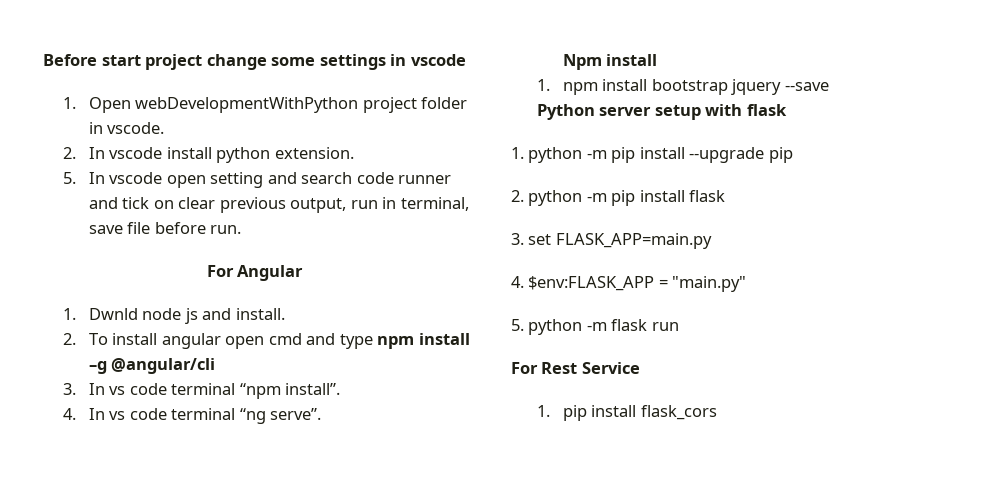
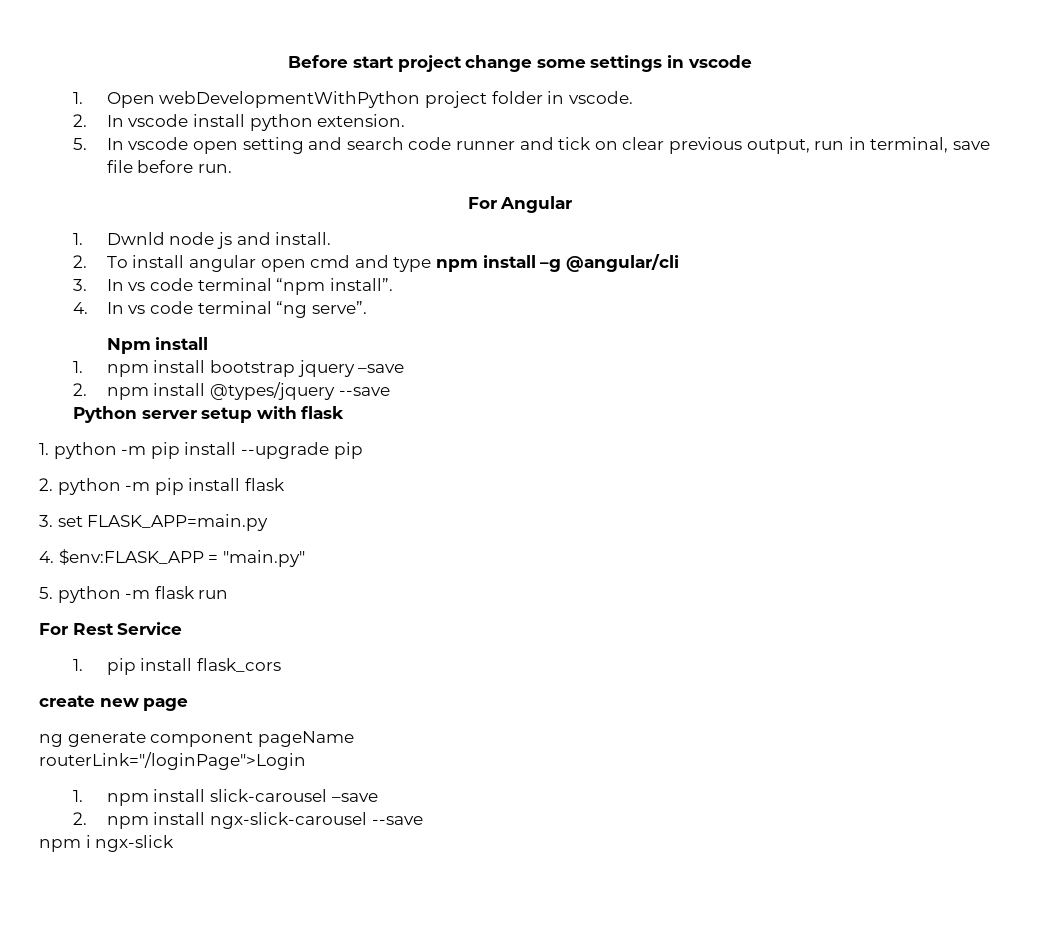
(782, 87) none -> [358,364,405,373] [72,382,336,400] –save // 2. npm install @types/jquery
(717, 412) none -> [39,695,189,711] [39,731,354,747] [39,752,306,770] [72,789,378,806] [72,812,423,829] [39,835,175,852] // create new page // ng generate component pageName // routerLink="/loginPage">Login // 1. npm install slick-carousel –save // 2. npm install ngx-slick-carousel --save // npm i ngx-slick

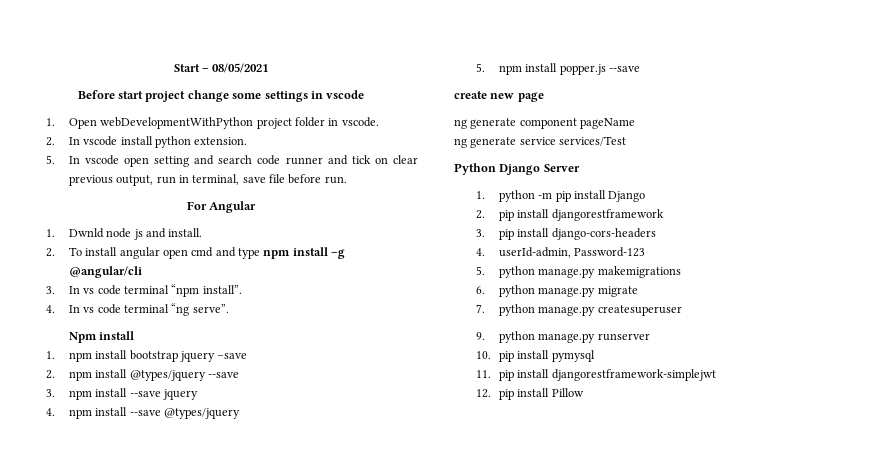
(288, 61) none -> [173,63,269,73] Start – 08/05/2021 //
[72,406,345,423] [39,442,363,459] [39,478,285,495] [39,514,269,531] [39,549,305,567] [39,586,229,603] [39,622,183,635] [72,658,282,675] Python server setup with flask // 1. python -m pip install --upgrade pip // 2. python -m pip install flask // 3. set FLASK_APP=main.py // 4. $env:FLASK_APP = "main.py" // 5. python -m flask run // For Rest Service // 1. pip install flask_cors -> [46,388,198,400] [46,407,240,419] [476,63,640,75] 3. npm install --save jquery // 4. npm install --save @types/jquery // 5. npm install popper.js --save
[39,752,306,770] [72,789,378,806] [72,812,423,829] [39,835,175,852] routerLink="/loginPage">Login // 1. npm install slick-carousel –save // 2. npm install ngx-slick-carousel --save // npm i ngx-slick -> [454,136,627,148] [454,163,580,175] [476,190,646,202] [476,209,664,221] [476,228,656,240] [476,247,646,258] [476,266,681,278] [476,285,638,297] [476,304,682,316] [476,331,650,343] [476,350,595,362] [476,369,716,381] [476,388,584,400] ng generate service services/Test // Python Django Server // 1. python -m pip install Django // 2. pip install djangorestframework // 3. pip install django-cors-headers // 4. userId-admin, Password-123 // 5. python manage.py makemigrations // 6. python manage.py migrate // 7. python manage.py createsuperuser // 9. python manage.py runserver // 10. pip install pymysql // 11. pip install djangorestframework-simplejwt // 12. pip install Pillow

